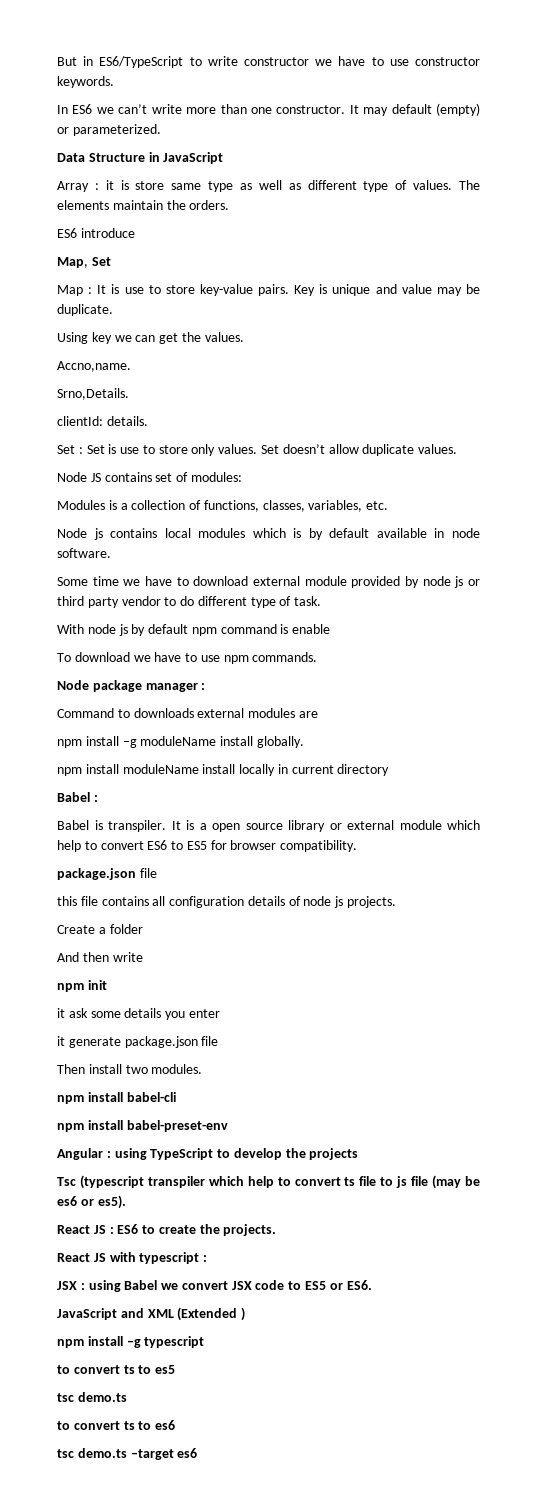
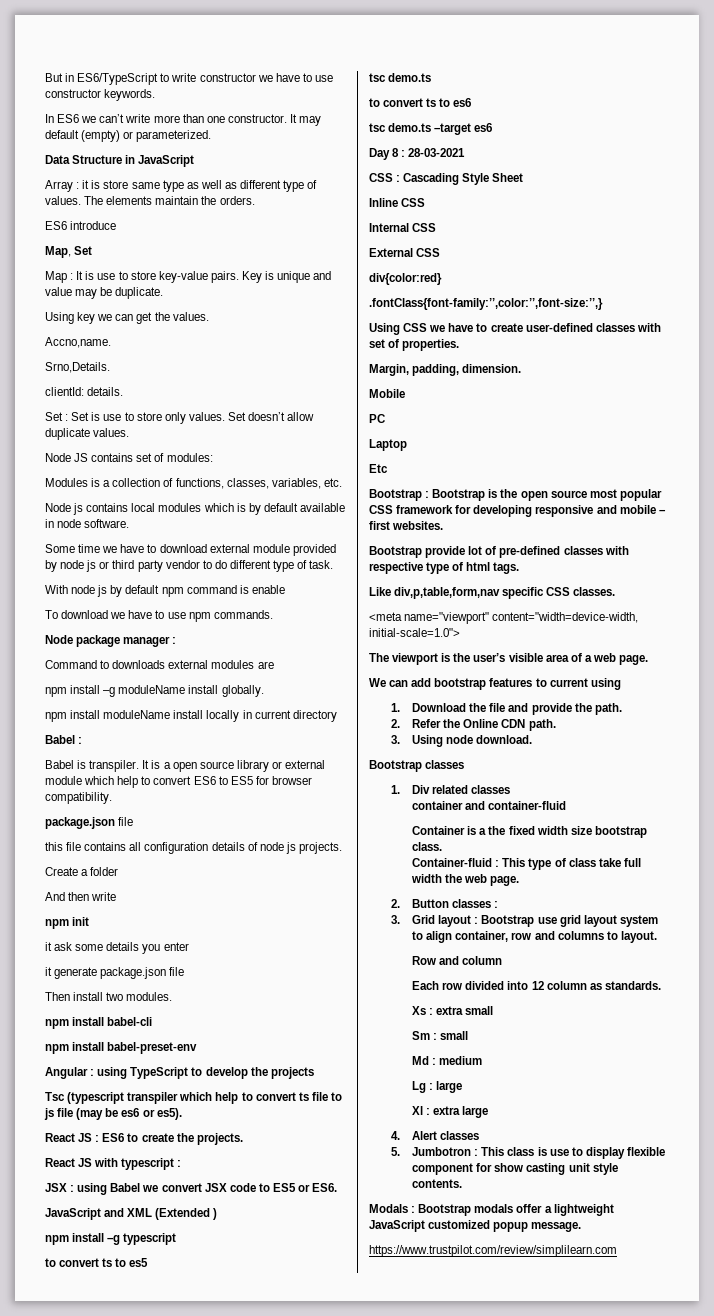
(198, 1453) none -> [369,148,466,160] [369,173,524,185] [369,198,426,207] [369,223,437,232] [369,248,441,257] [369,273,442,285] [369,298,603,310] [369,323,661,335] [369,339,460,351] [369,364,522,376] [369,389,405,398] [369,414,385,423] [369,439,407,451] [369,464,388,473] [369,489,662,501] [369,505,666,517] [369,521,444,530] [369,546,629,558] [369,562,520,574] [369,587,616,599] [369,612,639,624] [369,628,460,637] [369,653,649,665] [369,678,621,690] [390,703,622,715] [390,719,556,731] [390,735,533,747] [369,760,465,772] [390,785,511,794] [412,801,567,810] [412,826,647,838] [412,842,443,851] [412,858,641,870] [411,874,520,886] [390,899,499,908] [390,915,658,927] [412,931,657,943] [412,956,503,965] [412,981,661,990] [412,1006,494,1015] [412,1031,469,1040] [412,1056,483,1065] [412,1081,463,1093] [412,1106,489,1118] [390,1131,480,1140] [390,1147,665,1159] [412,1163,618,1175] [412,1179,463,1188] [369,1204,614,1216] [369,1220,582,1232] [369,1245,617,1257] // Day 8 : 28-03-2021 // CSS : Cascading Style Sheet // Inline CSS // Internal CSS // External CSS // div{color:red} // .fontClass{font-family:’’,color:’’,font-size:’’,} // Using CSS we have to create user-defined classes with set of properties. // Margin, padding, dimension. // Mobile // PC // Laptop // Etc // Bootstrap : Bootstrap is the open source most popular CSS framework for developing responsive and mobile – first websites. // Bootstrap provide lot of pre-defined classes with respective type of html tags. // Like div,p,table,form,nav specific CSS classes. // <meta name="viewport" content="width=device-width, initial-scale=1.0"> // The viewport is the user’s visible area of a web page. // We can add bootstrap features to current using // 1. Download the file and provide the path. // 2. Refer the Online CDN path. // 3. Using node download. // Bootstrap classes // 1. Div related classes // container and container-fluid // Container is a the fixed width size bootstrap class. // Container-fluid : This type of class take full width the web page. // 2. Button classes : // 3. Grid layout : Bootstrap use grid layout system to align container, row and columns to layout. // Row and column // Each row divided into 12 column as standards. // Xs : extra small // Sm : small // Md : medium // Lg : large // Xl : extra large // 4. Alert classes // 5. Jumbotron : This class is use to display flexible component for show casting unit style contents. // Modals : Bootstrap modals offer a lightweight JavaScript customized popup message. // https://www.trustpilot.com/review/simplilearn.com

